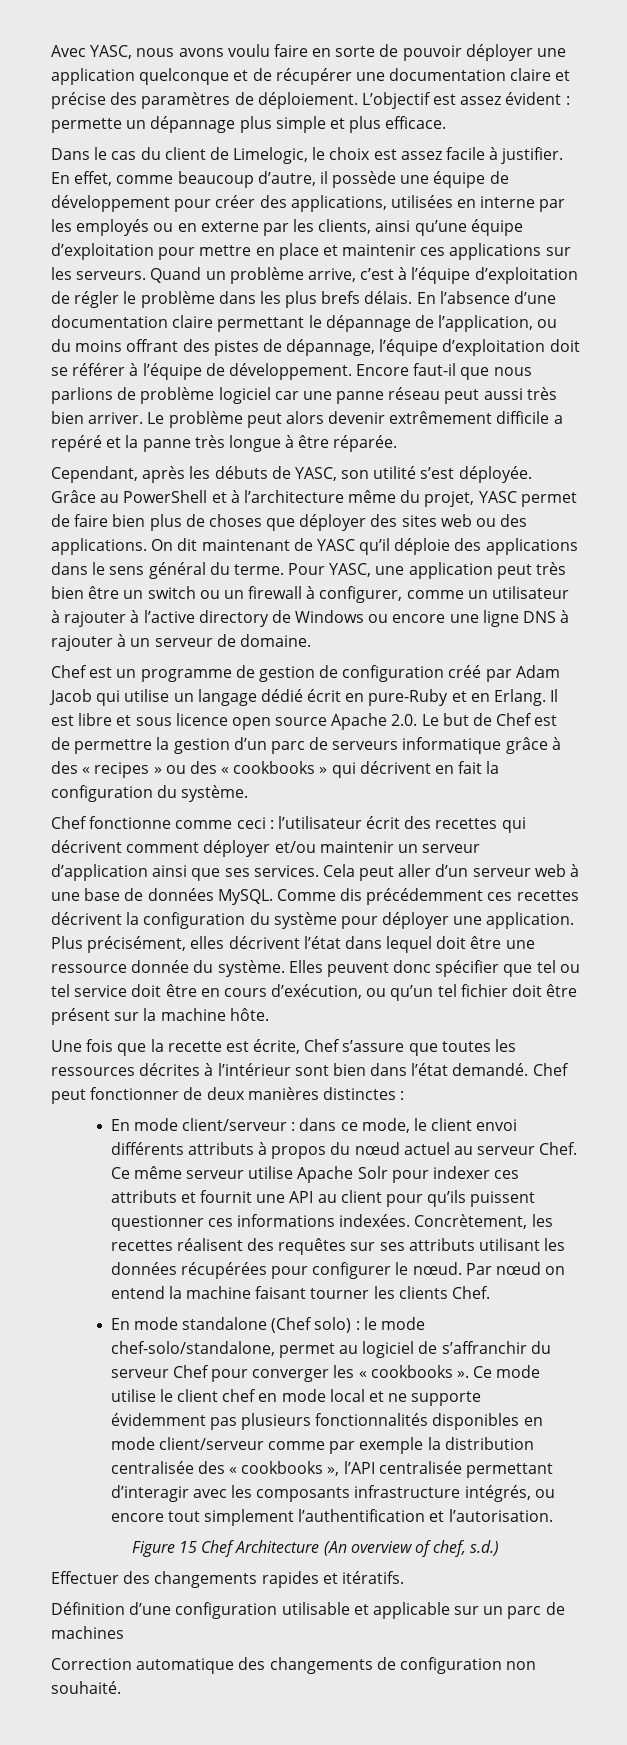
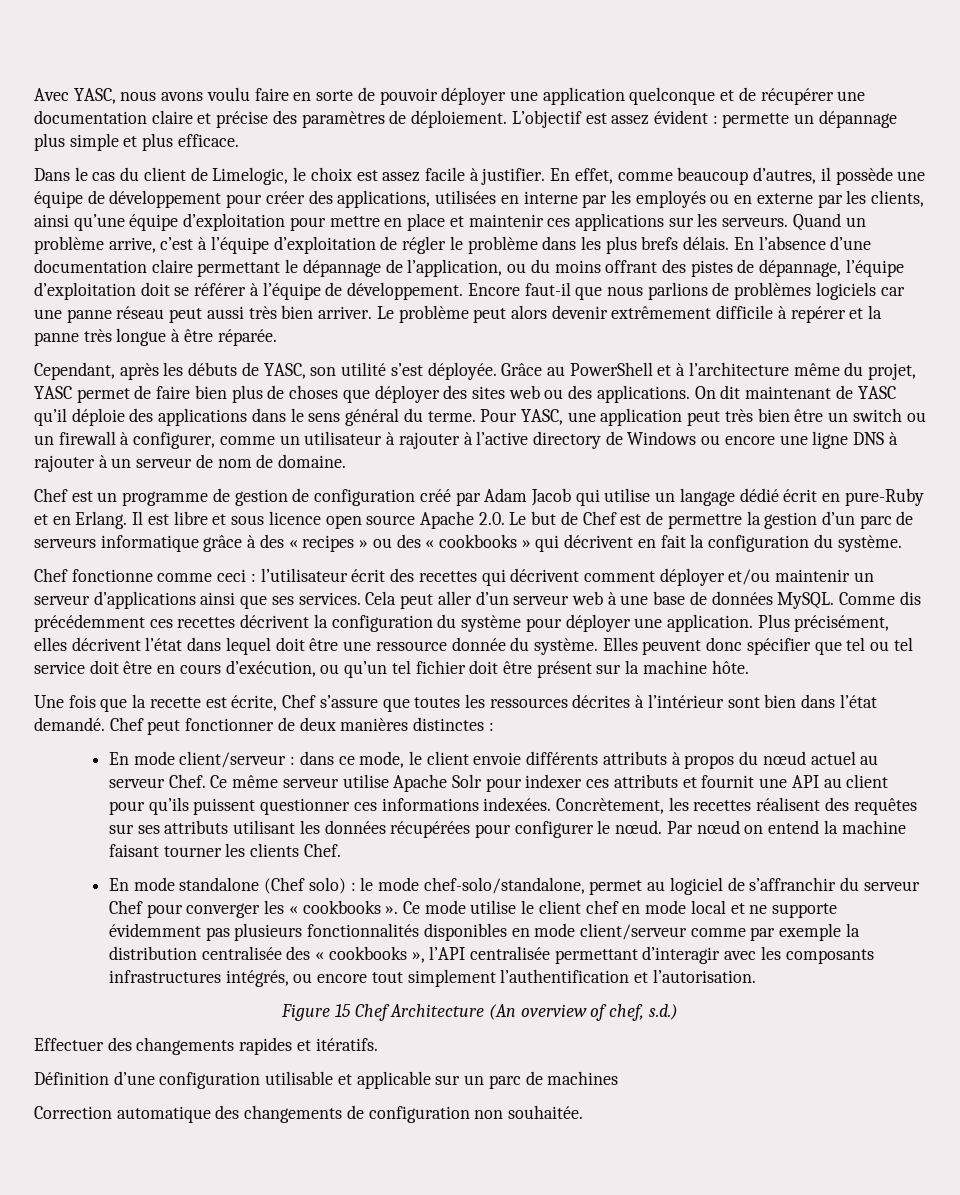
[257,171,316,186] d’autre, -> [753,167,817,184] d’autres,
[140,387,271,404] problème logiciel -> [734,282,876,300] problèmes logiciels
[553,415,563,424] [51,435,102,452] a repéré -> [777,306,846,323] à repérer
(236, 640) none -> [217,454,274,468] nom de
[51,864,148,881] d’application -> [93,591,196,609] d’applications
[476,1119,518,1131] envoi -> [473,752,522,765] envoie
[354,1485,461,1498] infrastructure -> [108,970,221,983] infrastructures
[51,1681,121,1694] souhaité. -> [508,1105,584,1119] souhaitée.

